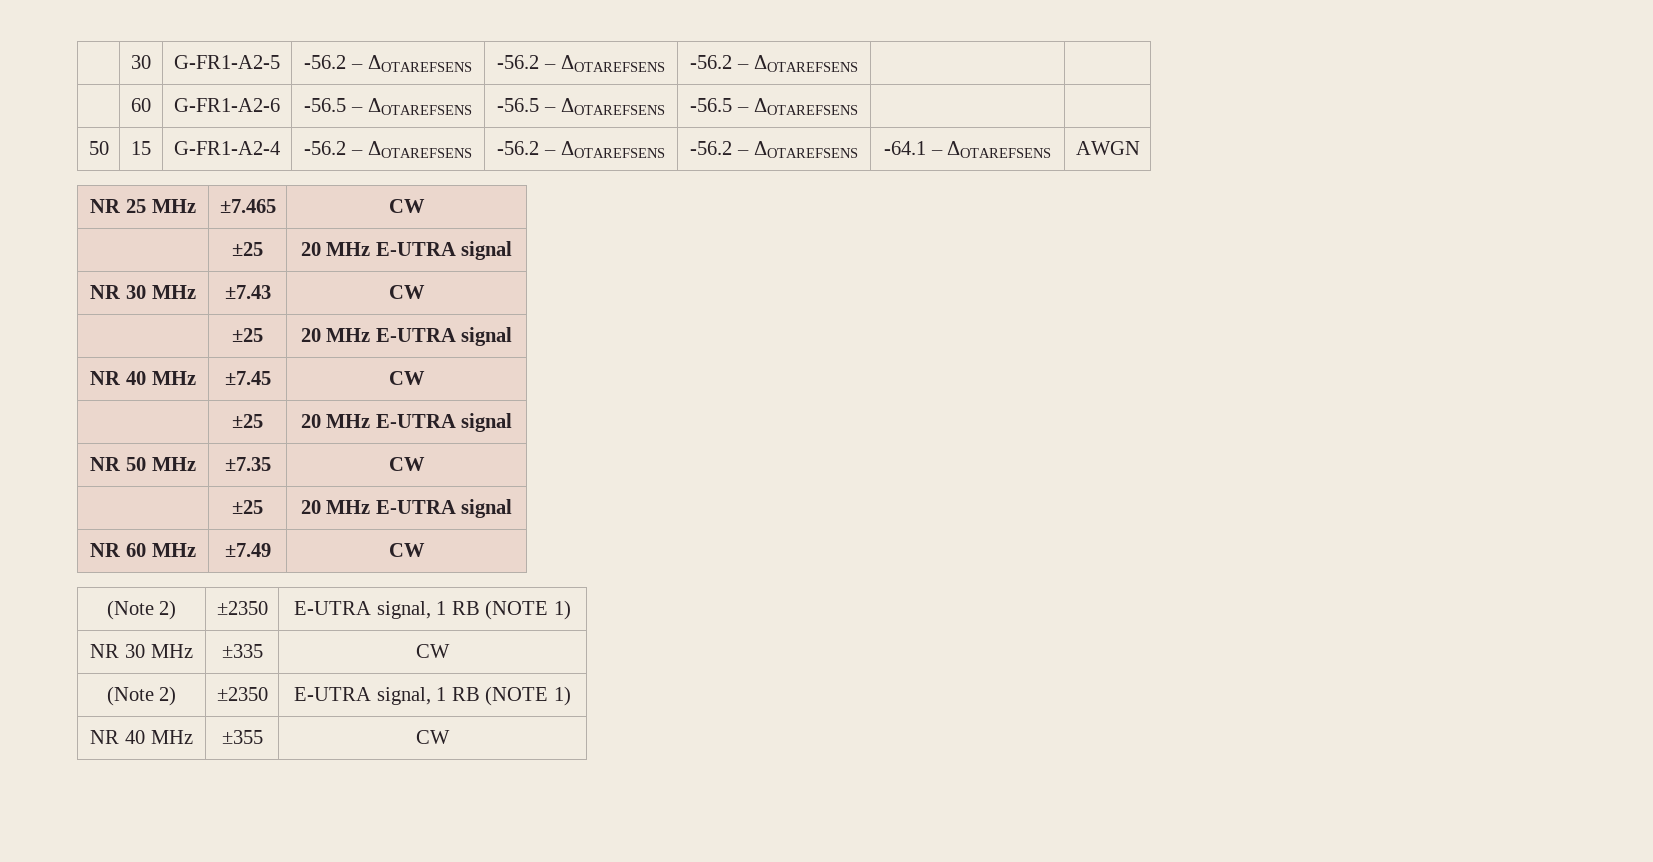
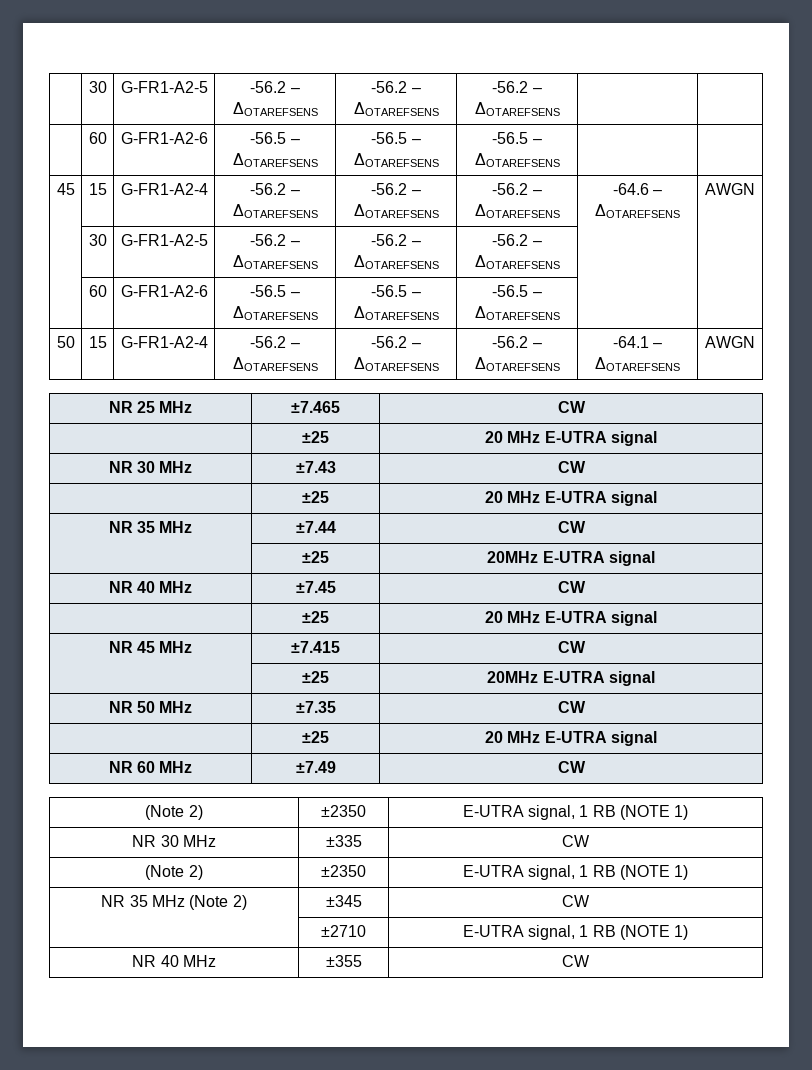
(858, 106) none -> [56,183,75,195] [88,183,107,195] [120,183,208,195] [250,183,300,195] [232,204,318,218] [371,183,421,195] [353,204,439,218] [492,183,542,195] [474,204,560,218] [612,183,663,195] [595,204,680,218] [705,183,755,195] [88,234,107,246] [120,234,208,246] [250,234,300,246] [232,255,318,269] [371,234,421,246] [353,255,439,269] [492,234,542,246] [474,255,560,269] [88,285,107,297] [120,285,208,297] [250,285,300,297] [232,306,318,320] [371,285,421,297] [353,306,439,320] [492,285,542,297] [474,306,560,320] // 45 | 15 | G-FR1-A2-4 | -56.2 – ΔOTAREFSENS | -56.2 – ΔOTAREFSENS | -56.2 – ΔOTAREFSENS | -64.6 – ΔOTAREFSENS | AWGN // | 30 | G-FR1-A2-5 | -56.2 – ΔOTAREFSENS | -56.2 – ΔOTAREFSENS | -56.2 – ΔOTAREFSENS | | // | 60 | G-FR1-A2-6 | -56.5 – ΔOTAREFSENS | -56.5 – ΔOTAREFSENS | -56.5 – ΔOTAREFSENS | |
(513, 336) none -> [108,521,193,533] [295,521,336,533] [557,521,586,533] [302,551,329,563] [487,551,655,566] // NR 35 MHz | ±7.44 | CW // | ±25 | 20MHz E-UTRA signal
(513, 422) none -> [108,641,193,653] [291,641,340,653] [557,641,586,653] [302,671,329,683] [487,671,655,686] // NR 45 MHz | ±7.415 | CW // | ±25 | 20MHz E-UTRA signal
(571, 696) none -> [101,895,247,910] [325,895,362,907] [562,895,590,907] [321,925,366,937] [462,925,689,940] // NR 35 MHz (Note 2) | ±345 | CW // | ±2710 | E-UTRA signal, 1 RB (NOTE 1)

